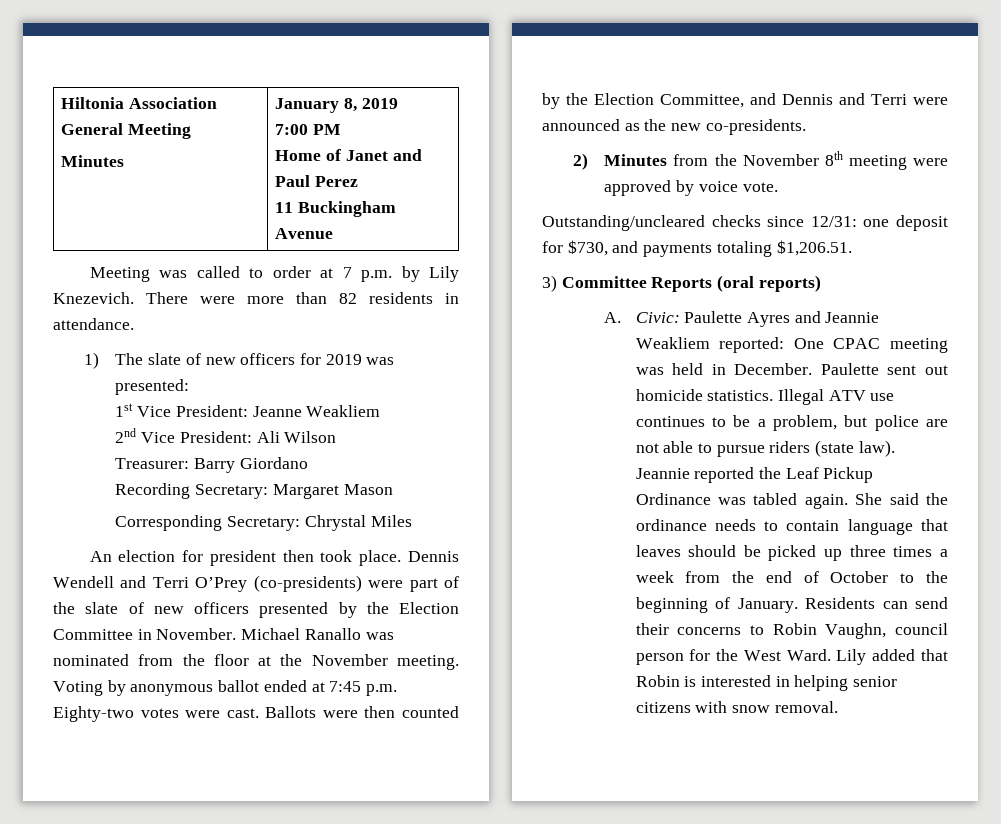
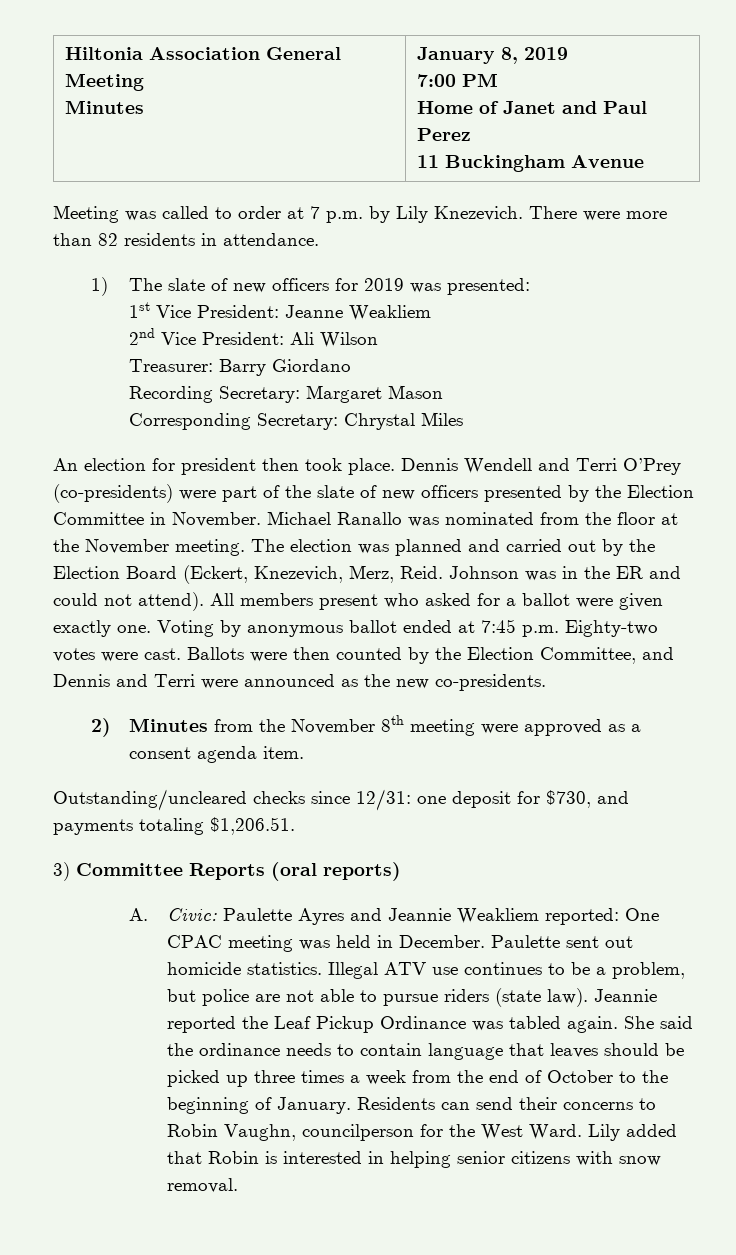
(459, 662) none -> [251,539,655,556] [53,565,681,584] [53,592,663,611] [53,620,151,637] The election was planned and carried out by the Election Board (Eckert, Knezevich, Merz, Reid. Johnson was in the ER and could not attend). All members present who asked for a ballot were given exactly one.
[676,180,778,196] by voice vote. -> [607,724,641,732] [128,746,304,763] as a consent agenda item.
[895,623,948,635] [635,653,684,665] council person -> [301,1124,414,1141] councilperson

